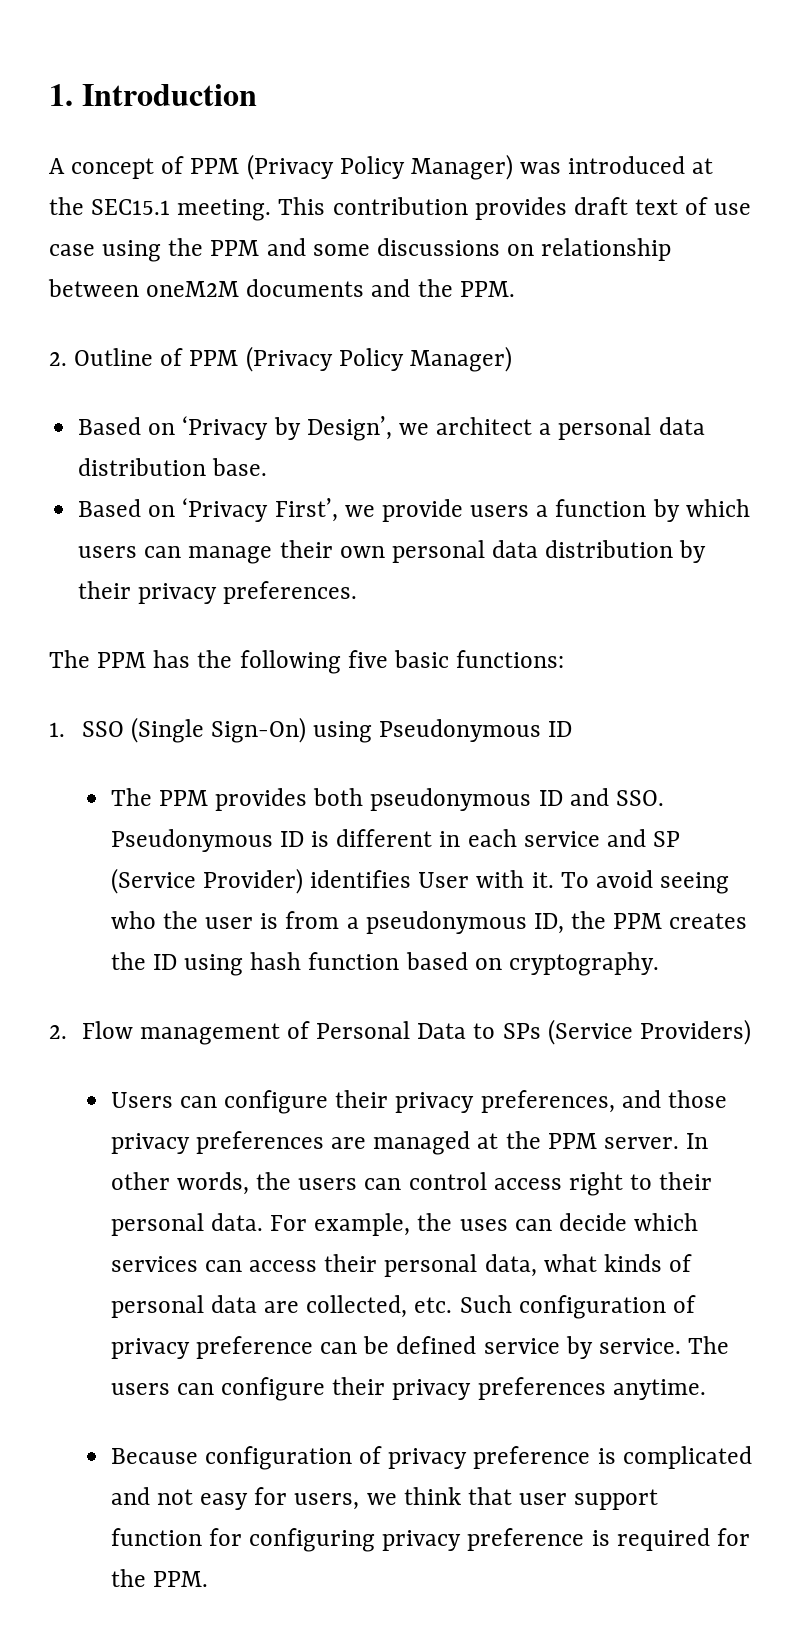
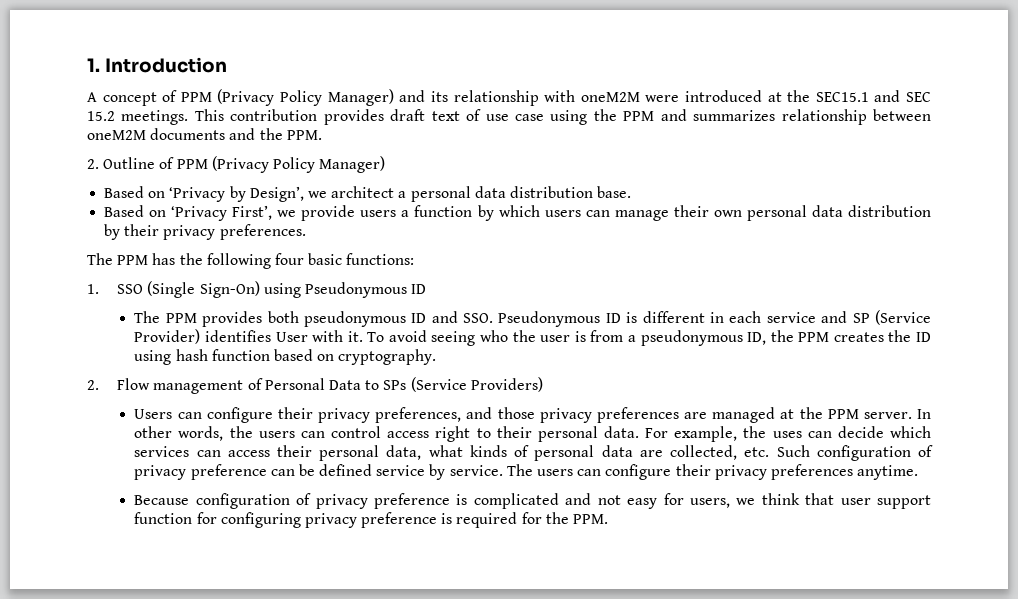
[520,156,714,174] [49,197,272,221] was introduced at the SEC15.1 meeting. -> [399,90,931,106] [87,110,189,125] and its relationship with oneM2M were introduced at the SEC15.1 and SEC 15.2 meetings.
[312,238,535,256] some discussions on -> [693,110,776,121] summarizes
[347,650,388,668] five -> [274,253,304,265] four

